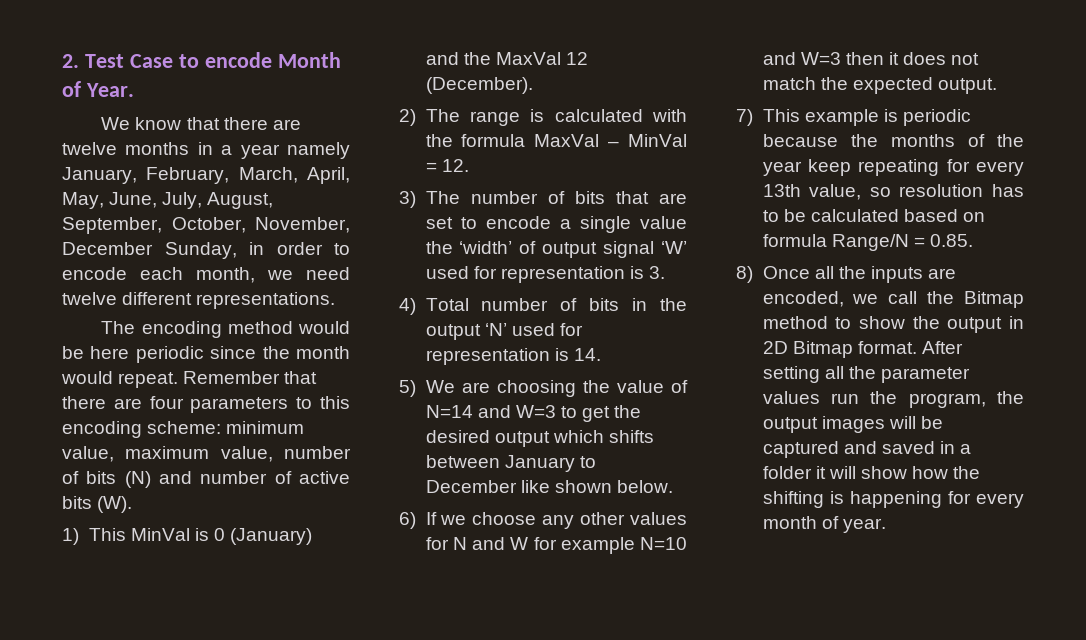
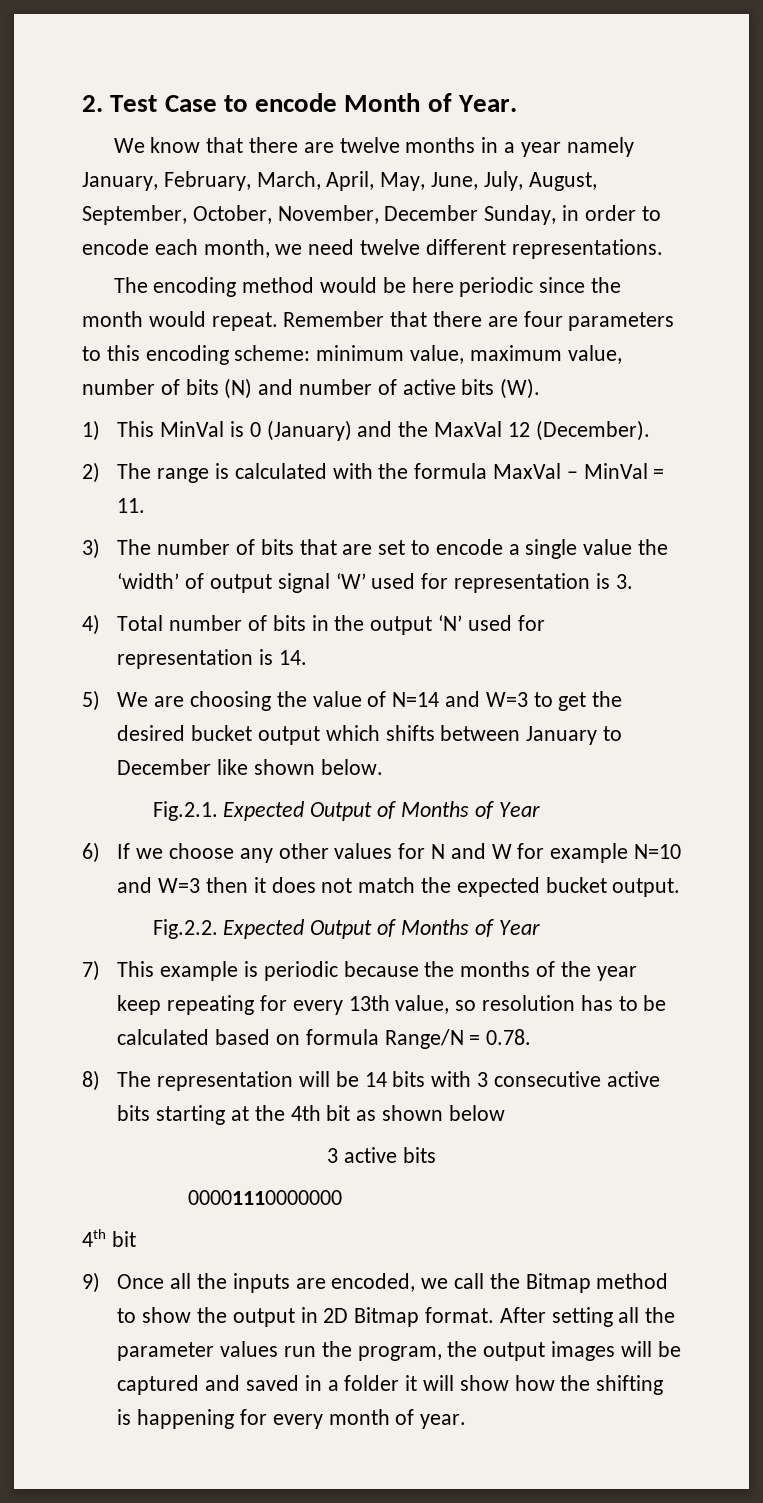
[441,159,469,172] 12. -> [117,498,146,513] 11.
(490, 436) none -> [191,725,253,741] bucket
(673, 486) none -> [152,801,540,821] // Fig.2.1. Expected Output of Months of Year
(933, 85) none -> [545,877,607,893] bucket
(997, 86) none -> [152,919,540,939] // Fig.2.2. Expected Output of Months of Year
[929,234,973,247] [736,266,753,283] 0.85. // 8) -> [486,1029,532,1045] [82,1070,660,1091] [117,1105,505,1125] [327,1147,436,1163] [188,1190,343,1205] [82,1229,136,1247] [82,1272,100,1293] 0.78. // 8) The representation will be 14 bits with 3 consecutive active bits starting at the 4th bit as shown below // 3 active bits // 00001110000000 // 4th bit // 9)

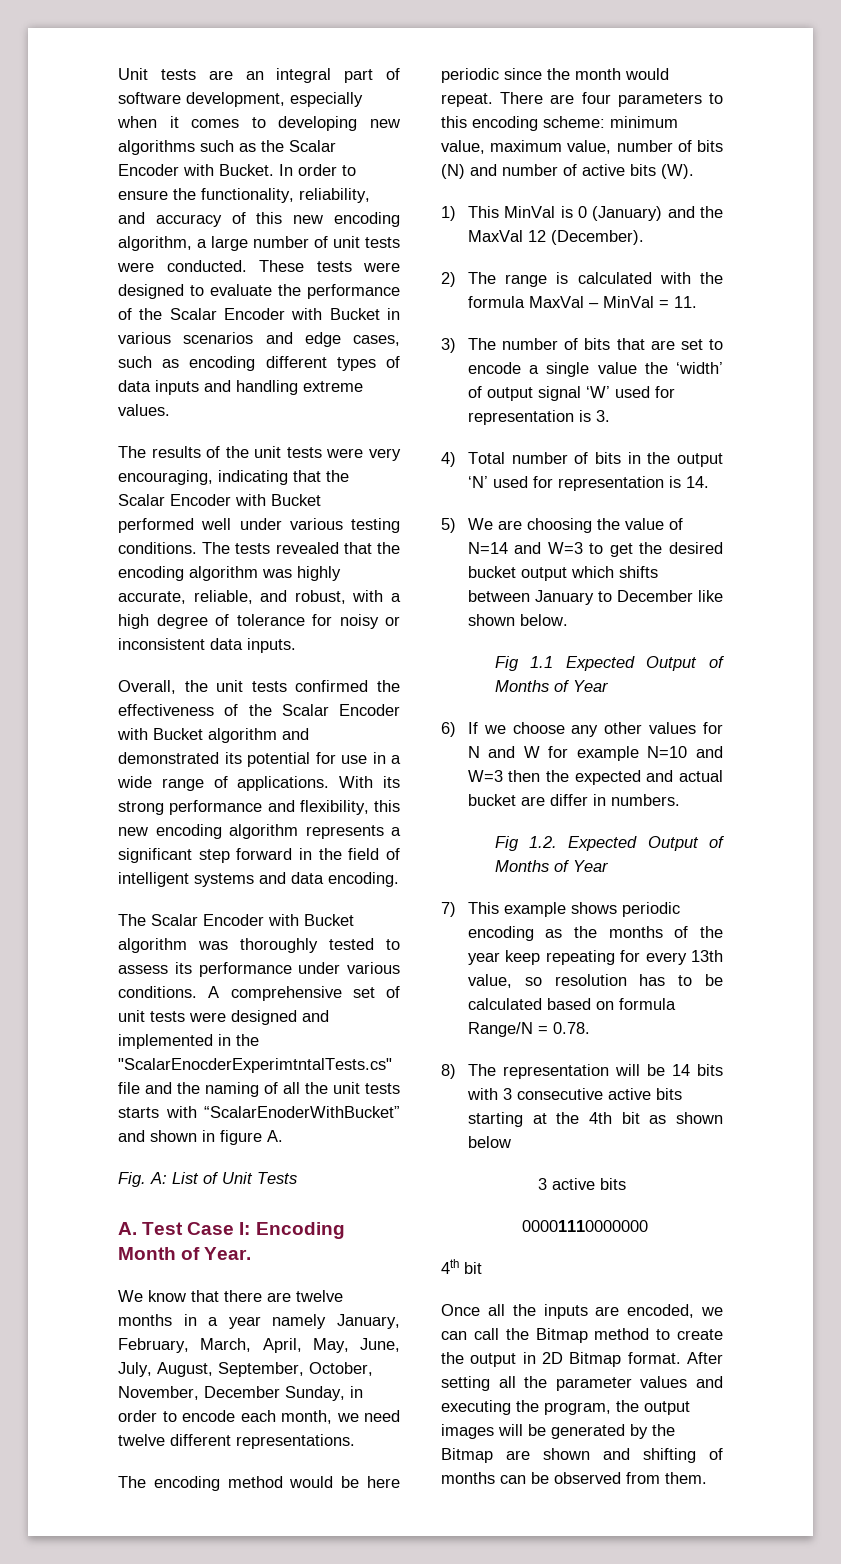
[82,93,338,112] 2. Test Case to encode -> [118,68,400,83] [118,92,363,107] [117,116,400,131] [118,140,336,155] [118,164,356,176] [118,188,370,203] [118,212,400,227] [118,236,400,251] [117,260,400,272] [118,284,400,299] [118,308,400,320] [118,332,400,347] [118,356,400,371] [118,380,363,395] [118,404,170,416] [118,446,402,461] [118,470,349,485] [118,494,321,506] [118,518,400,533] [118,542,400,554] [118,566,341,581] [118,590,401,604] [118,614,400,629] [118,638,296,653] [118,680,400,694] [118,704,400,716] [117,728,309,743] [118,752,401,767] [117,776,400,791] [118,800,400,815] [118,824,401,839] [118,848,400,863] [118,872,399,887] [118,914,354,926] [118,938,400,953] [118,962,400,977] [118,986,400,1001] [118,1010,329,1025] [118,1034,259,1049] [118,1058,392,1073] [118,1082,400,1097] [118,1106,400,1118] [118,1130,283,1145] [118,1172,297,1187] [118,1222,345,1239] Unit tests are an integral part of software development, especially when it comes to developing new algorithms such as the Scalar Encoder with Bucket. In order to ensure the functionality, reliability, and accuracy of this new encoding algorithm, a large number of unit tests were conducted. These tests were designed to evaluate the performance of the Scalar Encoder with Bucket in various scenarios and edge cases, such as encoding different types of data inputs and handling extreme values. // The results of the unit tests were very encouraging, indicating that the Scalar Encoder with Bucket performed well under various testing conditions. The tests revealed that the encoding algorithm was highly accurate, reliable, and robust, with a high degree of tolerance for noisy or inconsistent data inputs. // Overall, the unit tests confirmed the effectiveness of the Scalar Encoder with Bucket algorithm and demonstrated its potential for use in a wide range of applications. With its strong performance and flexibility, this new encoding algorithm represents a significant step forward in the field of intelligent systems and data encoding. // The Scalar Encoder with Bucket algorithm was thoroughly tested to assess its performance under various conditions. A comprehensive set of unit tests were designed and implemented in the "ScalarEnocderExperimtntalTests.cs" file and the naming of all the unit tests starts with “ScalarEnoderWithBucket” and shown in figure A. // Fig. A: List of Unit Tests // A. Test Case I: Encoding
[283,311,483,327] Remember that there -> [500,92,544,104] There
[152,801,218,821] Fig.2.1. -> [494,656,554,671] Fig 1.1
[253,877,681,897] [152,919,218,939] it does not match the expected bucket output. // Fig.2.2. -> [546,770,723,785] [467,794,680,806] [494,836,558,851] the expected and actual bucket are differ in numbers. // Fig 1.2.
[243,961,419,981] is periodic because -> [570,902,680,917] [467,926,563,941] shows periodic encoding as
[82,1272,100,1293] 9) -> (482, 1268) none
(449, 1283) none -> [441,1331,467,1340] can
[142,1307,192,1323] show -> [677,1329,723,1340] create
[283,1346,316,1357] run -> [696,1376,723,1388] [441,1400,511,1415] and executing
[117,1375,664,1395] [117,1409,467,1429] captured and saved in a folder it will show how the shifting is happening for every month of year. -> [551,1424,675,1439] [441,1448,723,1463] [441,1472,707,1484] generated by the Bitmap are shown and shifting of months can be observed from them.

